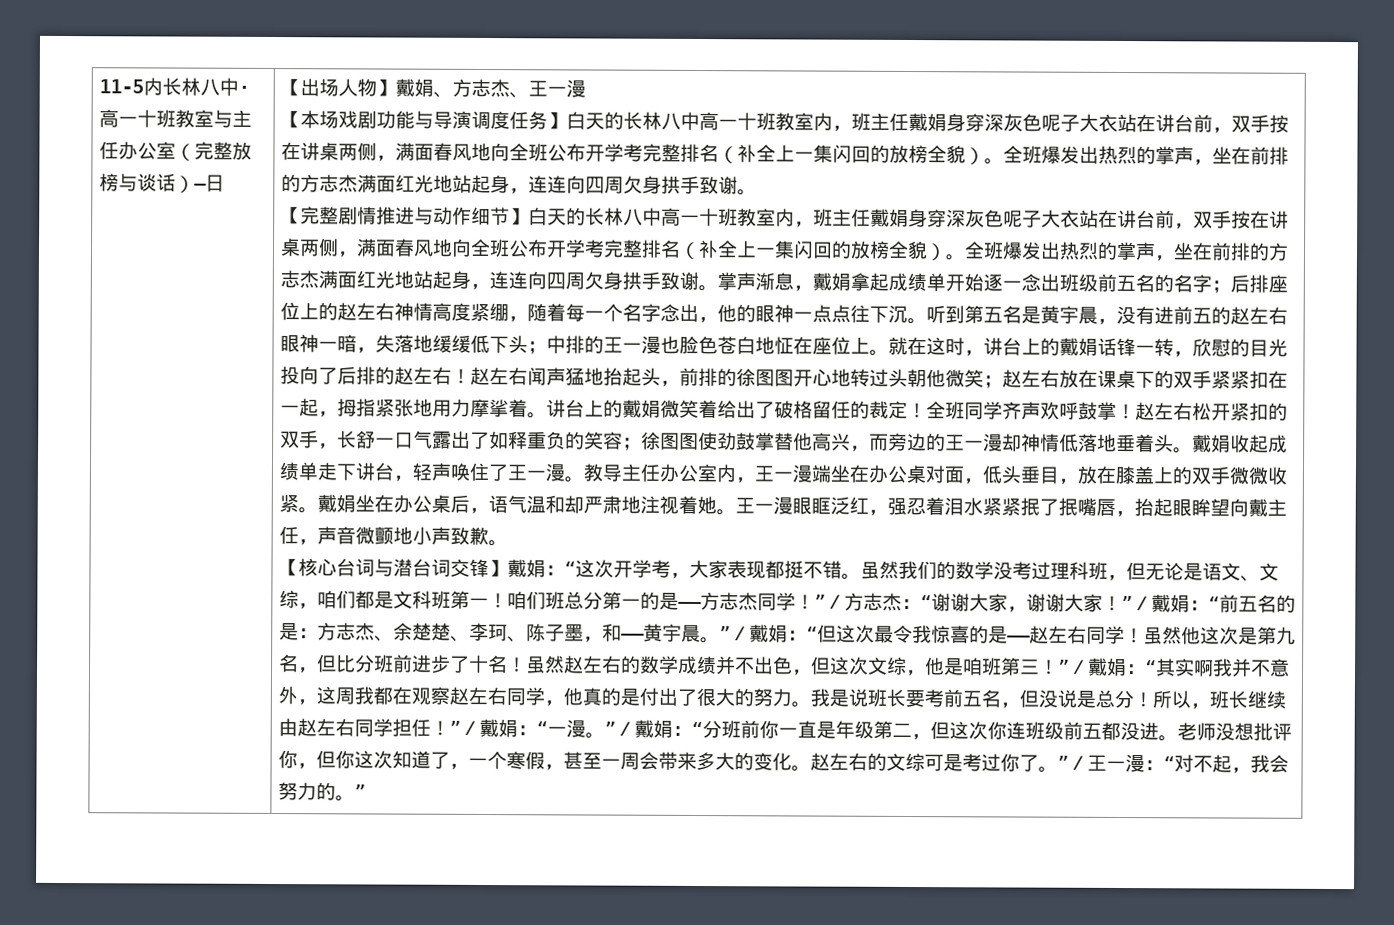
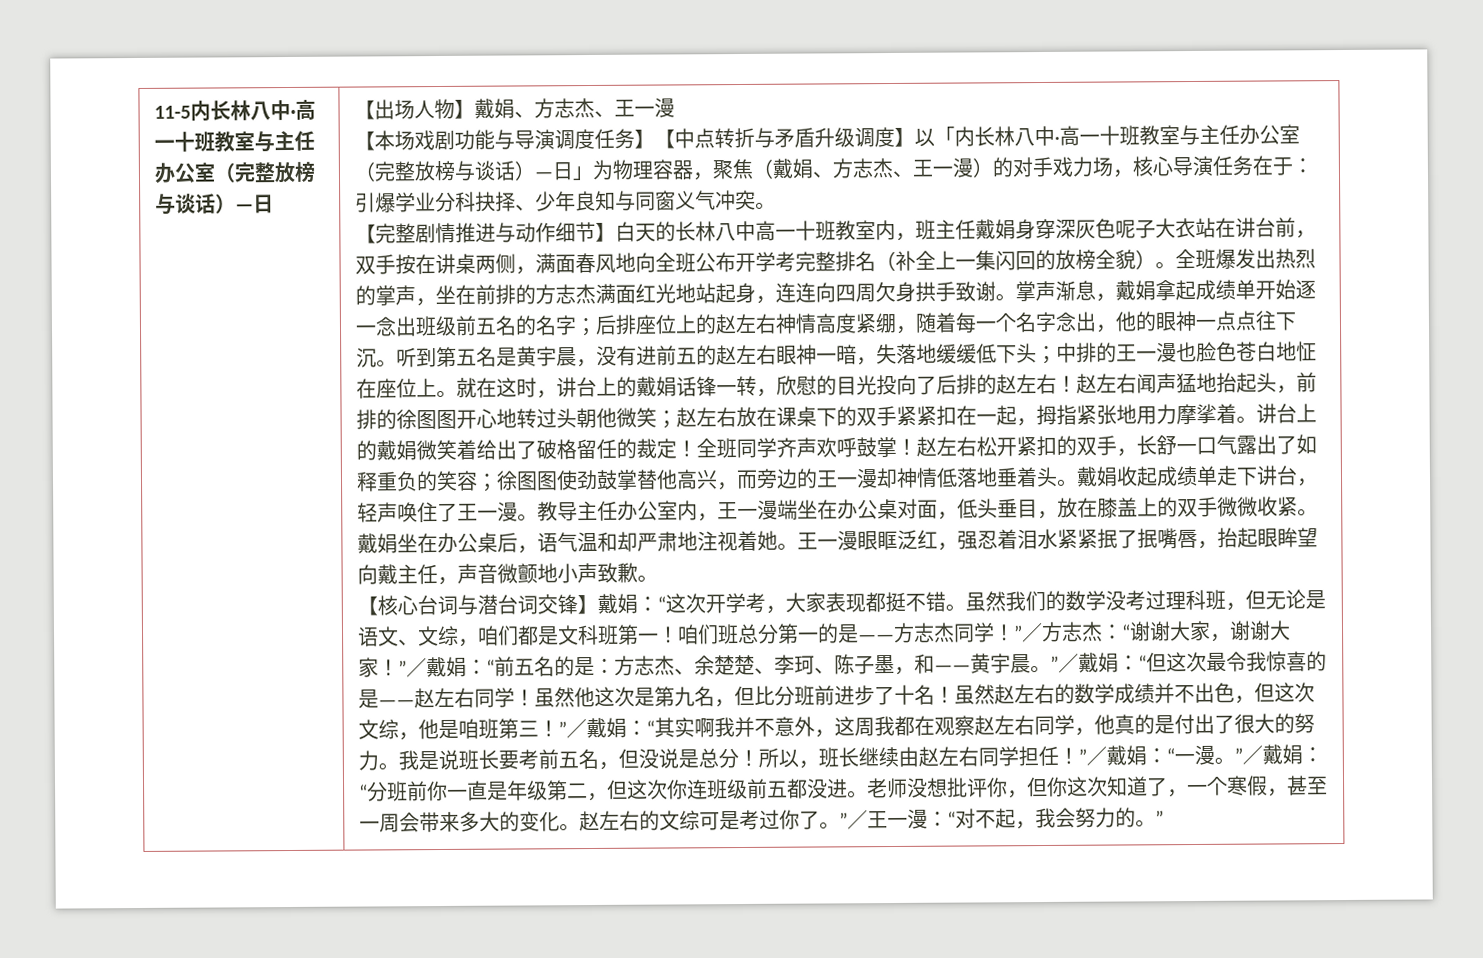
[565,111,1289,134] [280,142,1289,166] [280,174,738,195] 白天的长林八中高一十班教室内，班主任戴娟身穿深灰色呢子大衣站在讲台前，双手按在讲桌两侧，满面春风地向全班公布开学考完整排名（补全上一集闪回的放榜全貌）。全班爆发出热烈的掌声，坐在前排的方志杰满面红光地站起身，连连向四周欠身拱手致谢 -> [653,124,1300,149] [353,155,1313,182] [354,189,756,214] 【中点转折与矛盾升级调度】以「内长林八中·高一十班教室与主任办公室（完整放榜与谈话）—日」为物理容器，聚焦（戴娟、方志杰、王一漫）的对手戏力场，核心导演任务在于：引爆学业分科抉择、少年良知与同窗义气冲突

